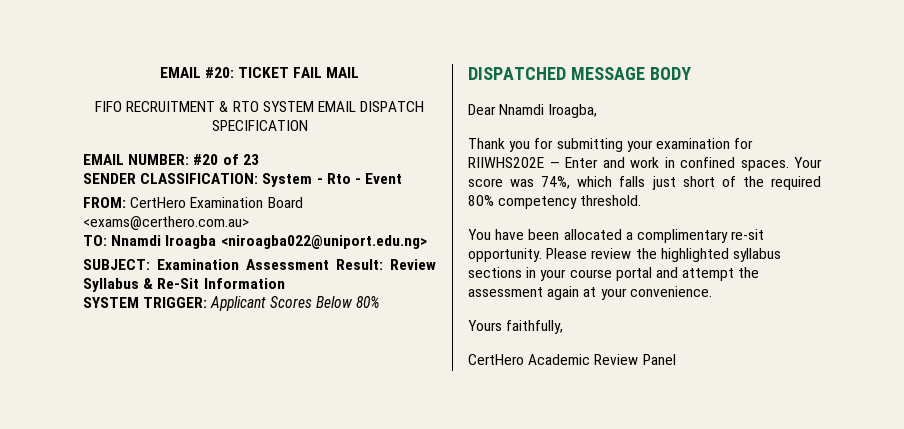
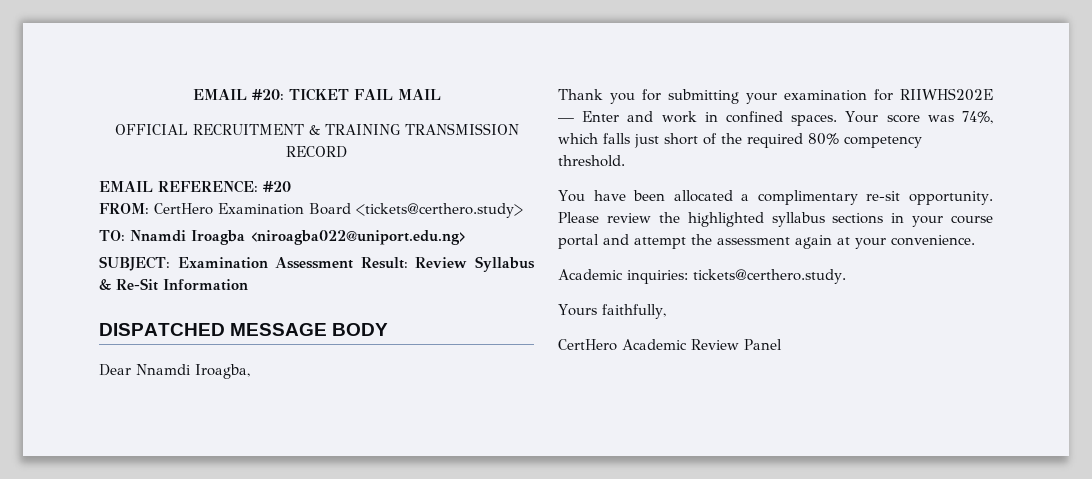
[94,101,122,112] FIFO -> [114,124,188,135] OFFICIAL
[232,101,425,112] [211,120,308,131] [83,154,190,165] RTO SYSTEM EMAIL DISPATCH SPECIFICATION // EMAIL NUMBER: -> [324,123,519,135] [286,146,347,158] [99,180,258,193] TRAINING TRANSMISSION RECORD // EMAIL REFERENCE:
[222,154,259,165] [83,173,403,187] of 23 // SENDER CLASSIFICATION: System - Rto - Event -> (291, 186) none
[83,216,249,230] <exams@certhero.com.au> -> [356,203,523,218] <tickets@certhero.study>
[83,296,380,311] // SYSTEM TRIGGER: Applicant Scores Below 80% -> (248, 285) none
(712, 291) none -> [558,269,846,284] // Academic inquiries: tickets@certhero.study.

